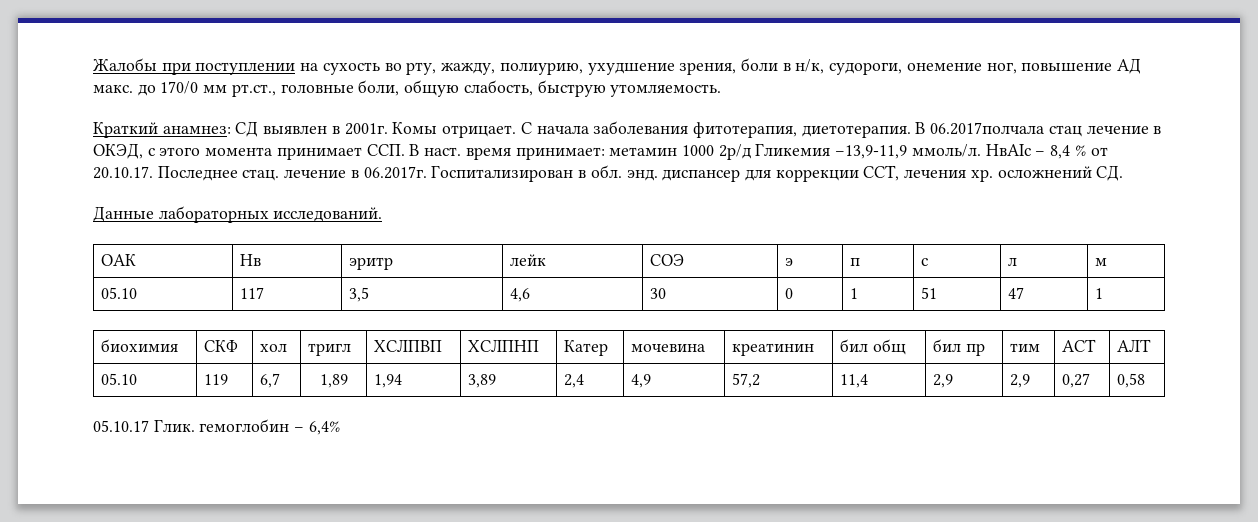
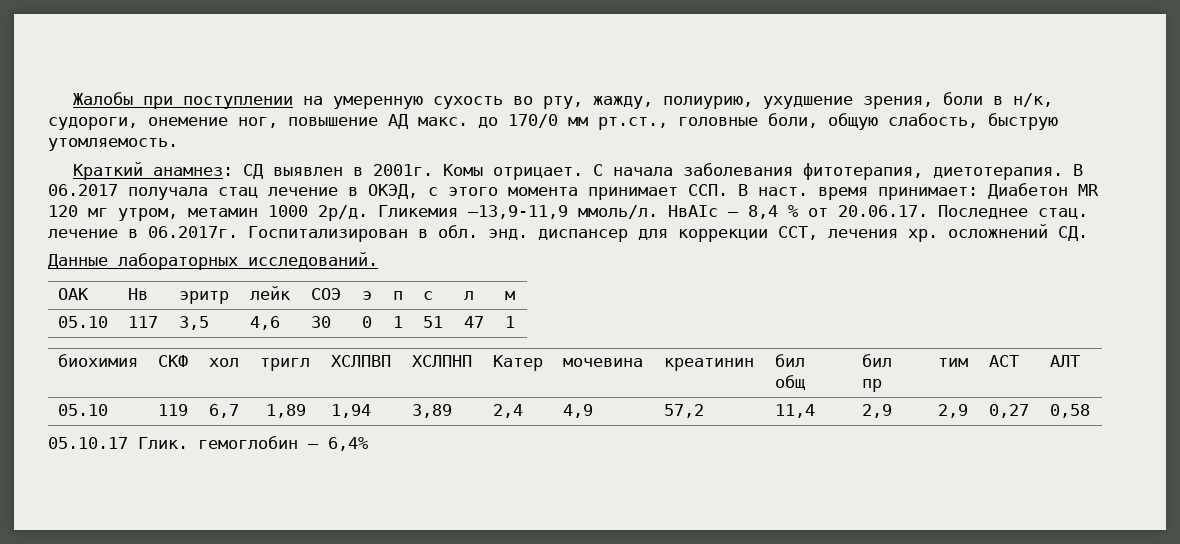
(319, 67) none -> [333,96,424,109] умеренную
[930,122,1045,135] 06.2017полчала -> [48,184,208,200] 06.2017 получала
(605, 153) none -> [988,183,1099,199] [48,205,178,221] Диабетон MR 120 мг утром,
[718,144,751,160] 2р/д -> [318,205,368,221] 2р/д.
[93,166,153,179] 20.10.17. -> [838,205,928,217] 20.06.17.

